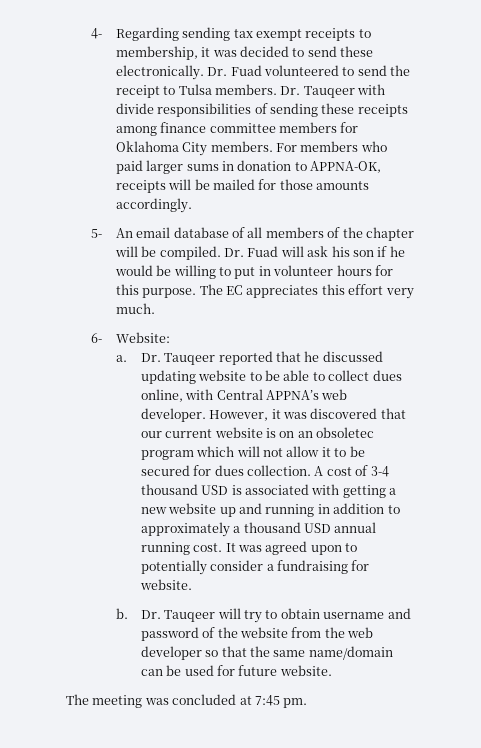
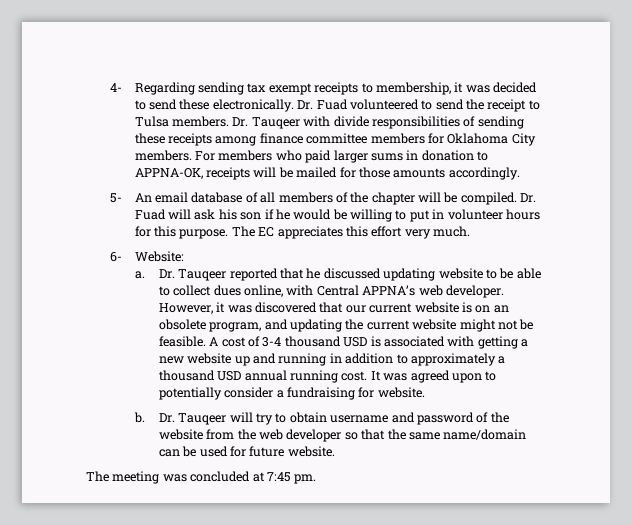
[316,427,375,438] [140,446,365,460] [140,465,312,476] obsoletec program which will not allow it to be secured for dues collection. -> [158,319,534,332] [158,336,206,347] obsolete program, and updating the current website might not be feasible.

